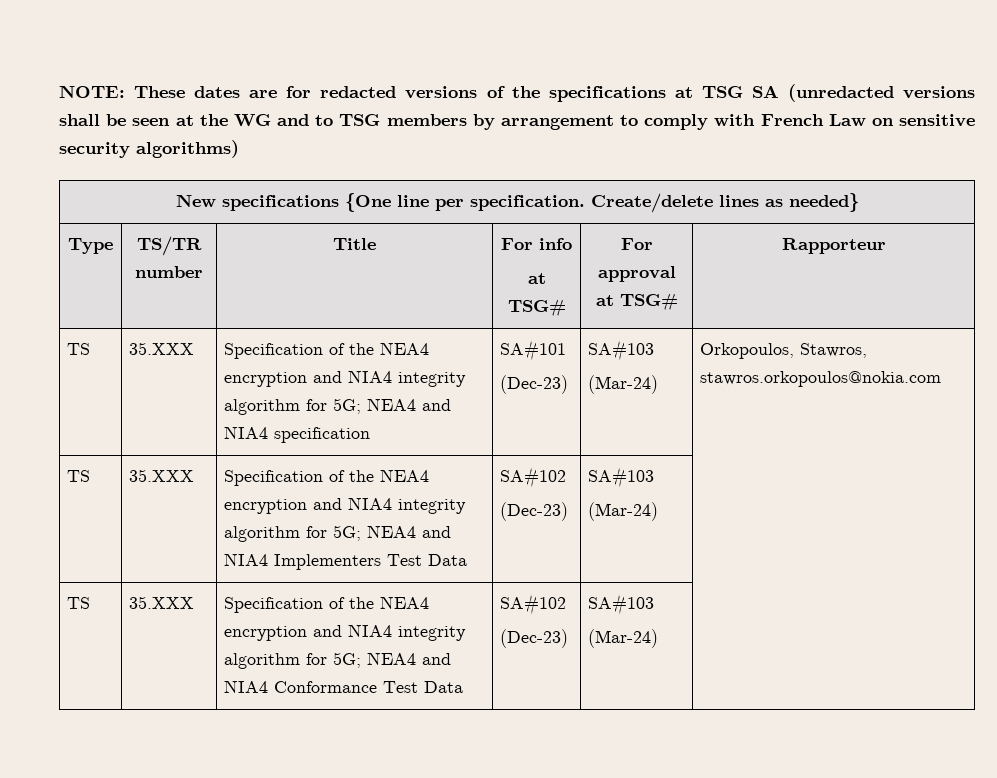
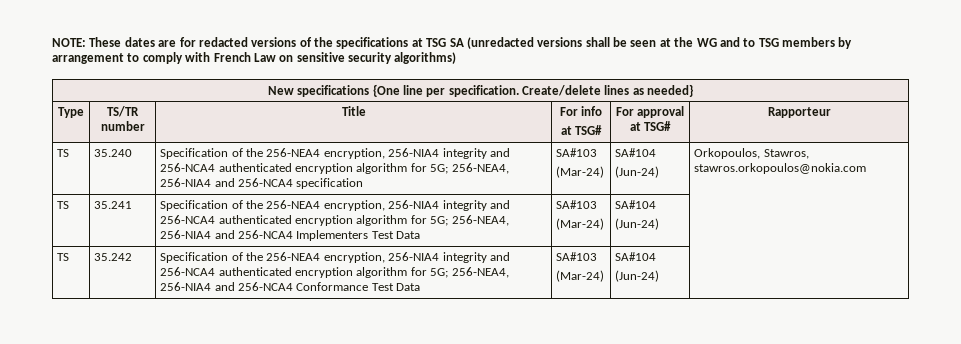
[129,342,195,355] [224,342,430,359] [224,370,467,387] [224,398,452,415] [224,426,269,439] 35.XXX | Specification of the NEA4 encryption and NIA4 integrity algorithm for 5G; NEA4 and NIA4 -> [94,149,133,157] [160,148,510,159] [160,163,509,174] [160,178,294,187] 35.240 | Specification of the 256-NEA4 encryption, 256-NIA4 integrity and 256-NCA4 authenticated encryption algorithm for 5G; 256-NEA4, 256-NIA4 and 256-NCA4
[500,340,567,361] [500,375,569,394] [588,340,655,361] [588,375,659,394] | SA#101 // (Dec-23) | SA#103 // (Mar-24) -> [556,148,598,157] [556,166,605,178] [615,148,657,157] [615,166,660,178] | SA#103 // (Mar-24) | SA#104 // (Jun-24)
[129,469,195,482] [224,469,430,486] [224,497,467,514] [224,525,452,542] [224,553,269,566] 35.XXX | Specification of the NEA4 encryption and NIA4 integrity algorithm for 5G; NEA4 and NIA4 -> [94,201,133,209] [160,200,510,211] [160,215,509,226] [160,230,294,239] 35.241 | Specification of the 256-NEA4 encryption, 256-NIA4 integrity and 256-NCA4 authenticated encryption algorithm for 5G; 256-NEA4, 256-NIA4 and 256-NCA4
[500,467,567,488] [500,502,569,521] [588,467,655,488] [588,502,659,521] [67,597,91,609] [129,596,195,609] [224,596,430,613] [224,624,467,641] [224,652,452,669] [224,680,269,693] | SA#102 // (Dec-23) | SA#103 // (Mar-24) | // TS | 35.XXX | Specification of the NEA4 encryption and NIA4 integrity algorithm for 5G; NEA4 and NIA4 -> [556,200,598,209] [556,218,605,230] [615,200,657,209] [615,218,660,230] [57,253,70,261] [94,253,133,261] [160,252,510,263] [160,267,509,278] [160,282,294,291] | SA#103 // (Mar-24) | SA#104 // (Jun-24) | // TS | 35.242 | Specification of the 256-NEA4 encryption, 256-NIA4 integrity and 256-NCA4 authenticated encryption algorithm for 5G; 256-NEA4, 256-NIA4 and 256-NCA4
[500,594,567,615] [500,629,569,648] [588,594,655,615] [588,629,659,648] | SA#102 // (Dec-23) | SA#103 // (Mar-24) -> [556,252,598,261] [556,270,605,282] [615,252,657,261] [615,270,660,282] | SA#103 // (Mar-24) | SA#104 // (Jun-24)

